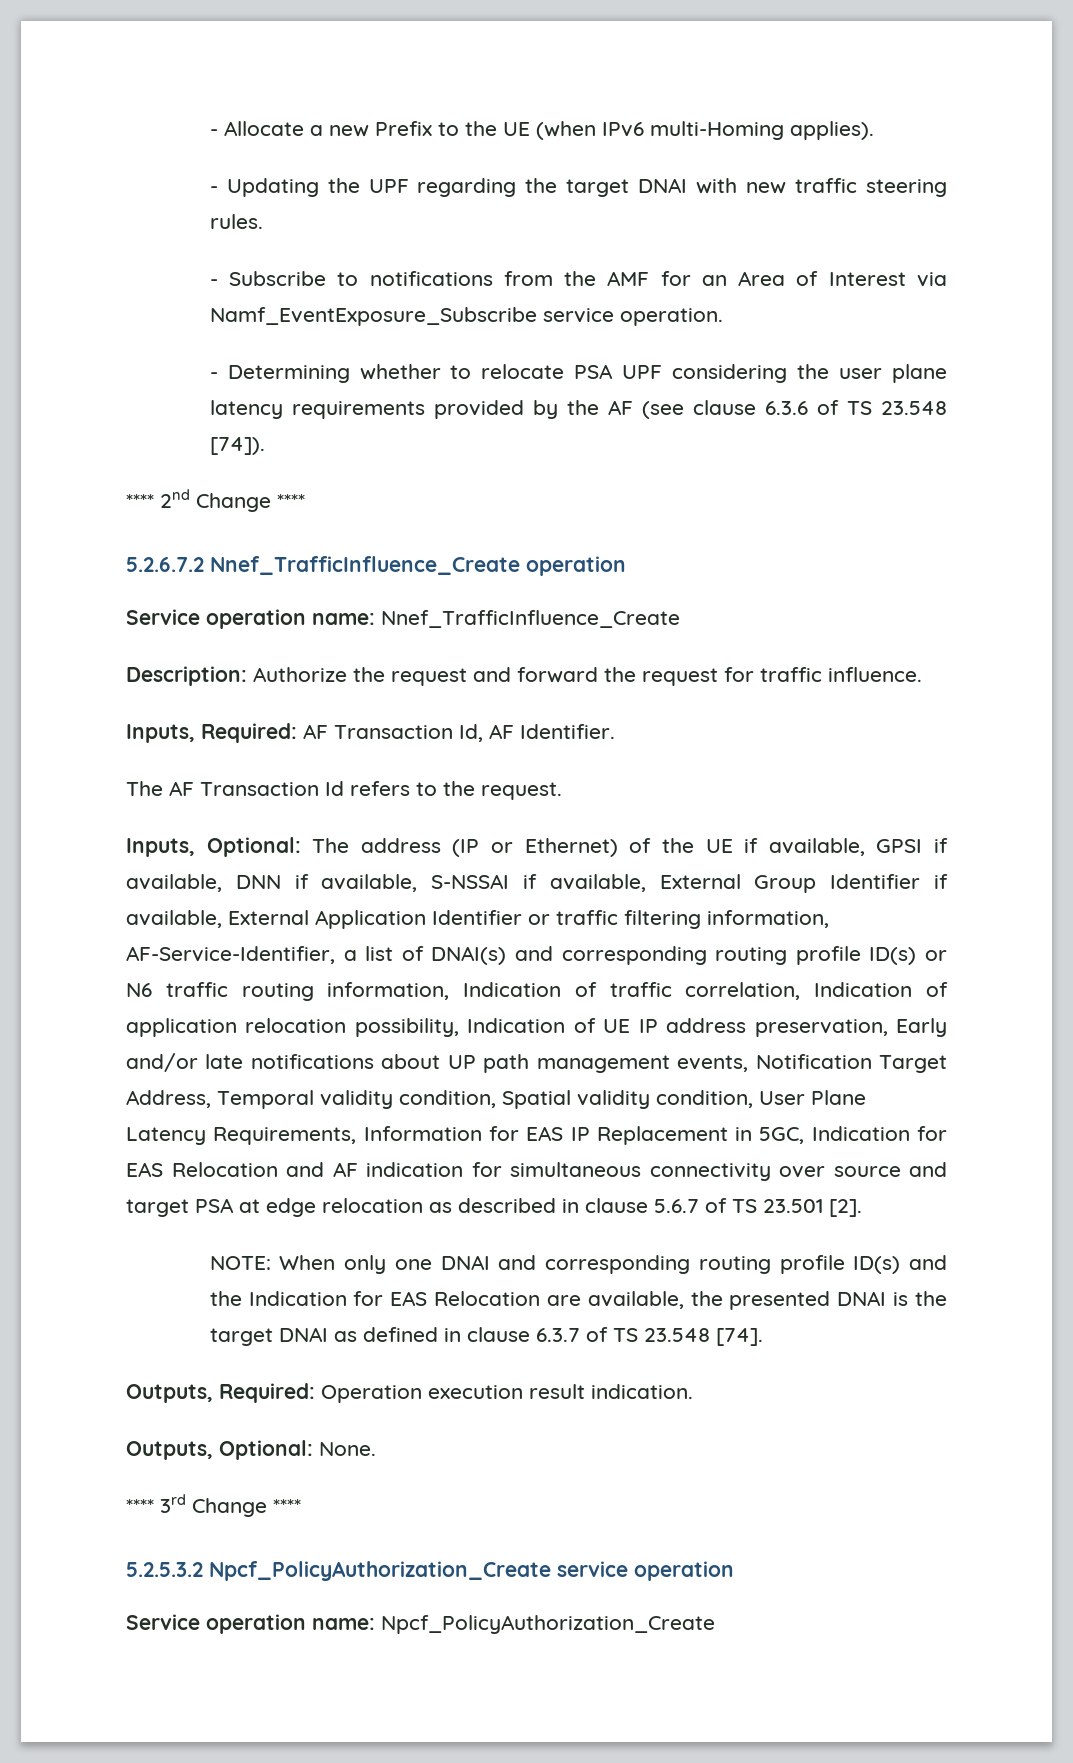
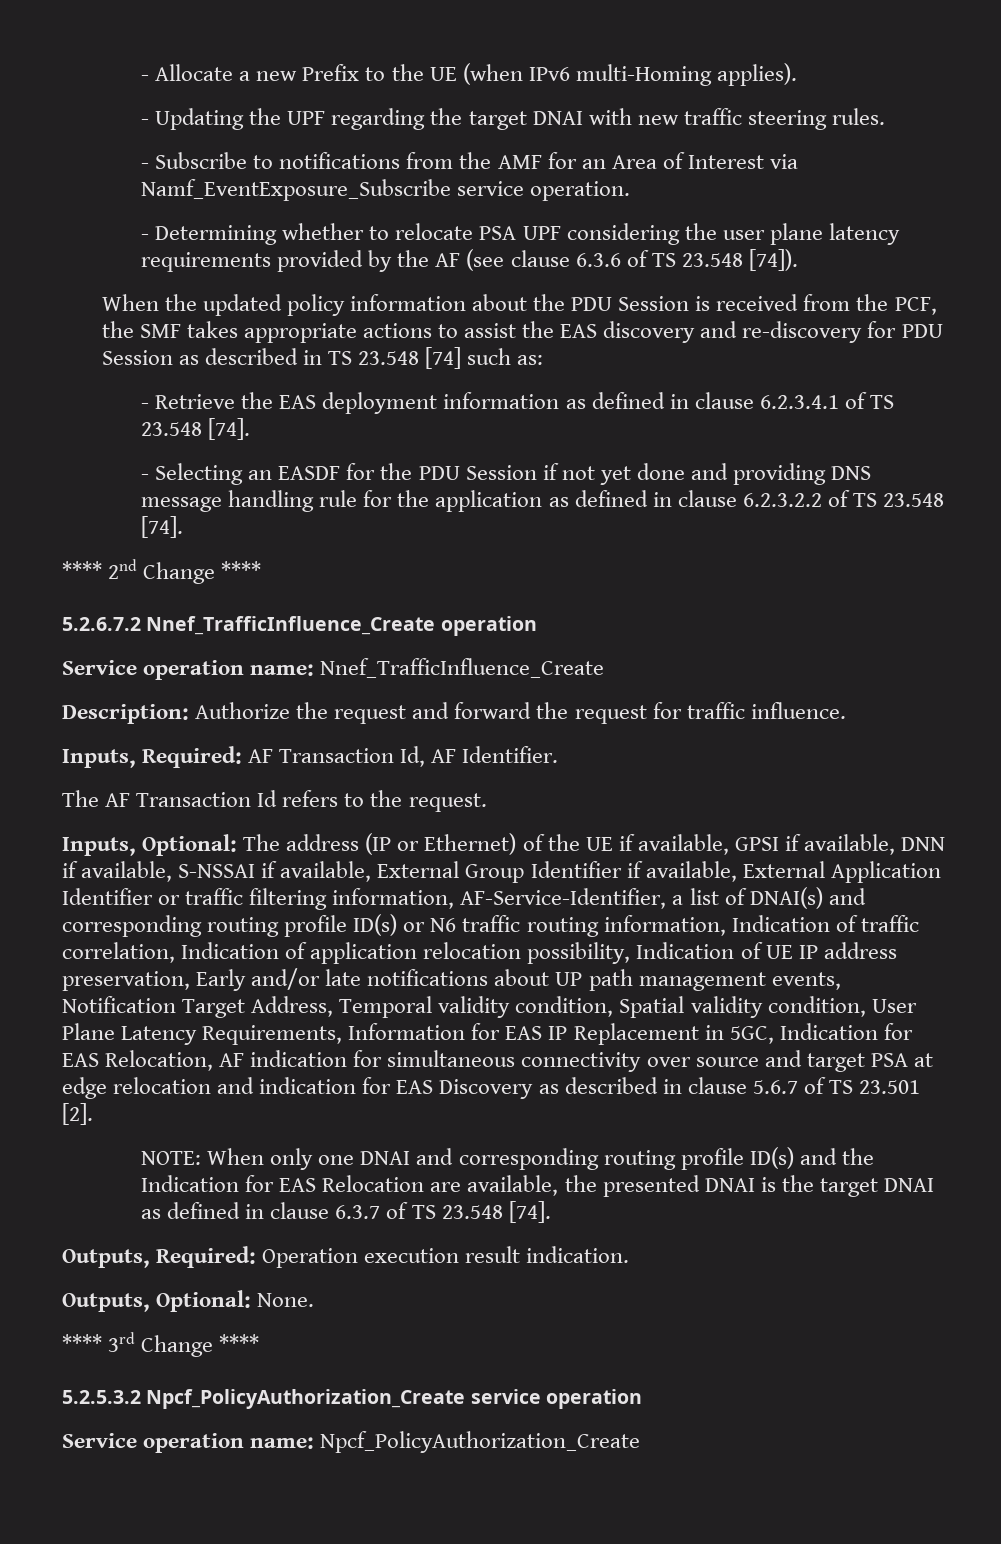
(265, 446) none -> [101,294,937,316] [101,321,943,343] [101,347,544,369] [141,392,895,414] [141,418,251,440] [141,463,872,485] [141,490,945,512] [141,516,184,538] // When the updated policy information about the PDU Session is received from the PCF, the SMF takes appropriate actions to assist the EAS discovery and re-discovery for PDU Session as described in TS 23.548 [74] such as: // - Retrieve the EAS deployment information as defined in clause 6.2.3.4.1 of TS 23.548 [74]. // - Selecting an EASDF for the PDU Session if not yet done and providing DNS message handling rule for the application as defined in clause 6.2.3.2.2 of TS 23.548 [74].
[171,1162,324,1177] Relocation and -> [105,1050,214,1071] Relocation,
(423, 1205) none -> [217,1077,534,1099] and indication for EAS Discovery

